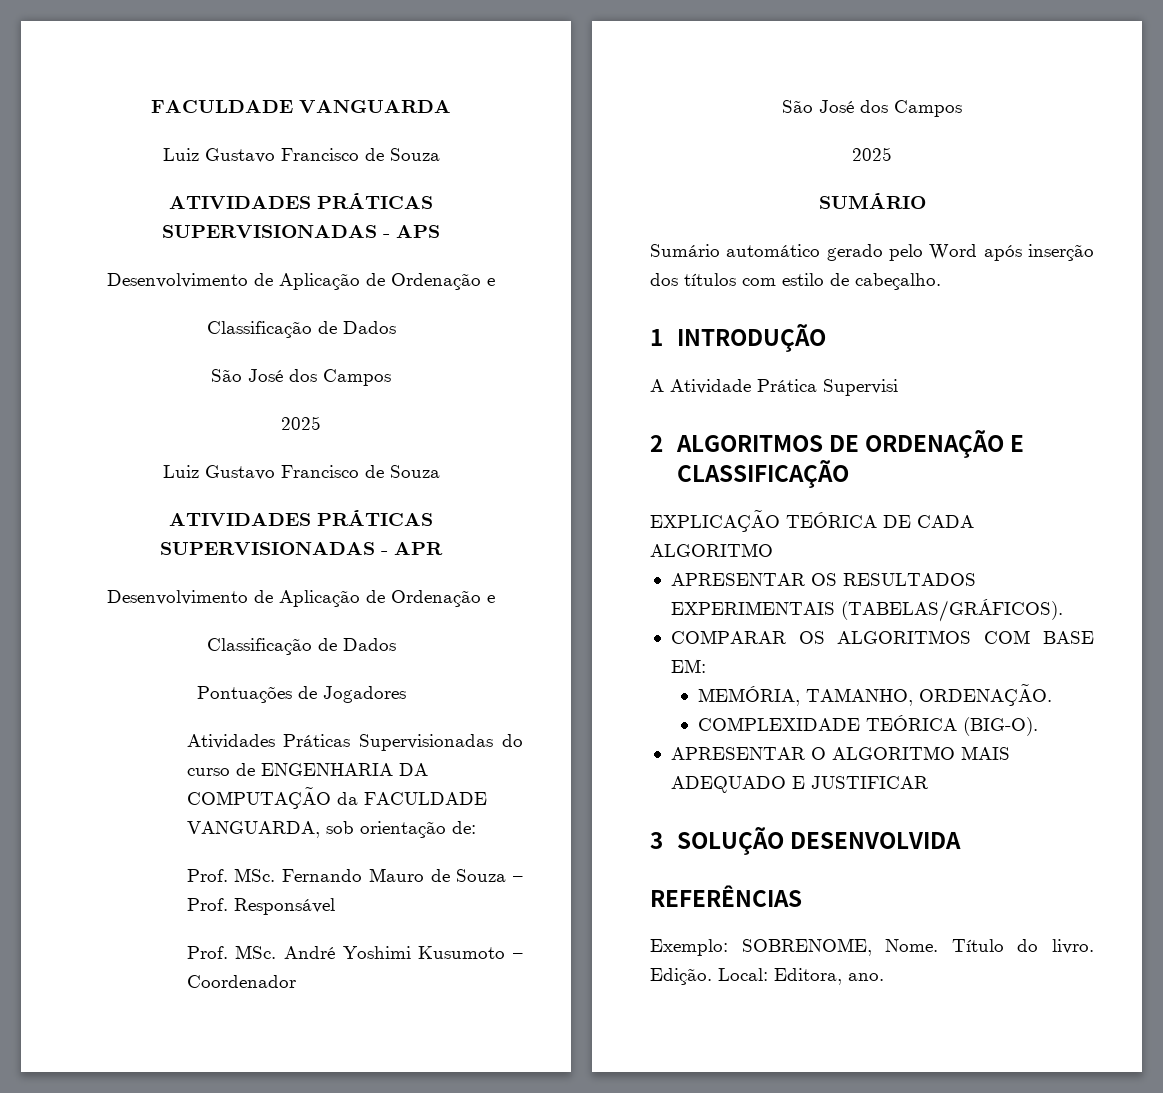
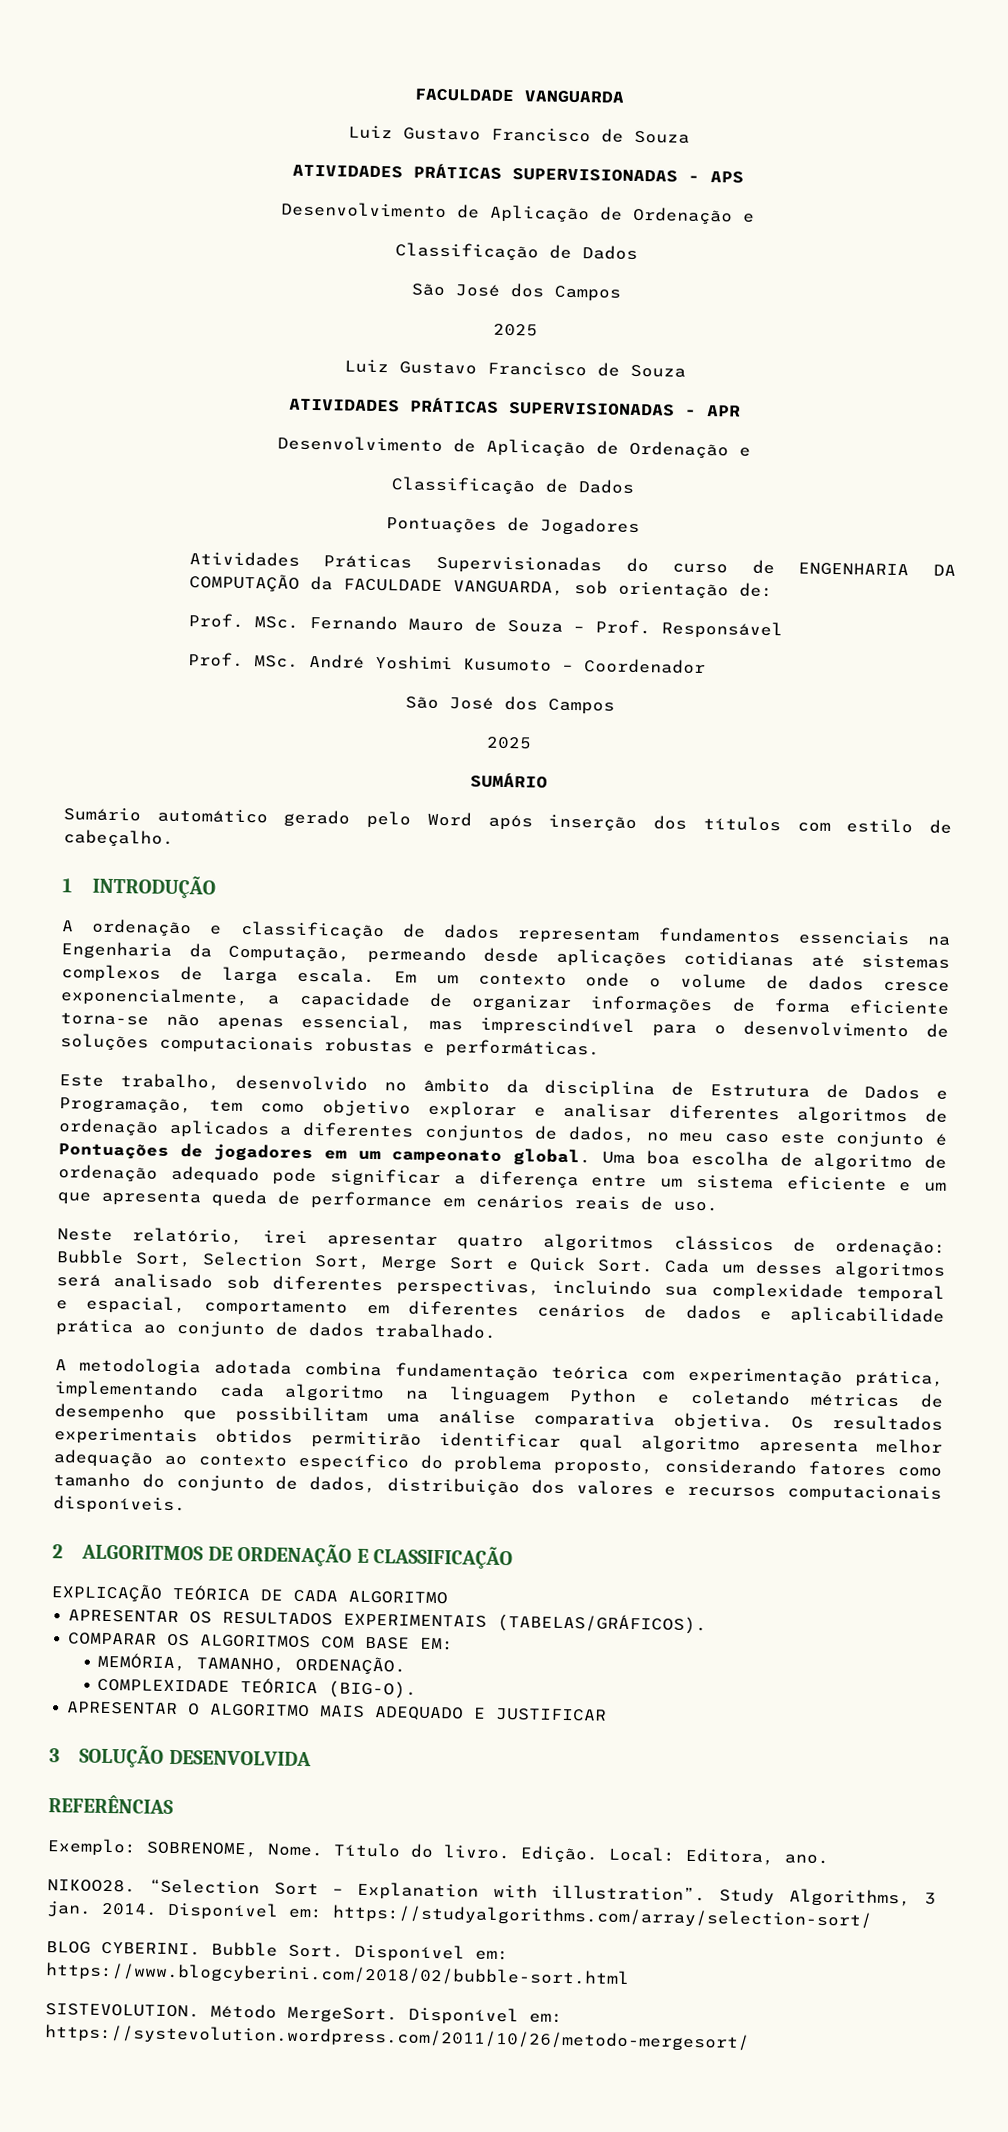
[670,379,898,396] Atividade Prática Supervisi -> [91,918,951,946] [61,941,950,969] [61,964,950,992] [60,987,950,1015] [60,1012,949,1038] [60,1033,600,1059] [59,1073,949,1100] [59,1097,948,1126] [58,1118,948,1149] [58,1143,947,1172] [58,1164,948,1192] [57,1189,718,1212] [57,1227,946,1257] [56,1249,947,1280] [56,1273,945,1303] [56,1295,945,1326] [55,1319,497,1339] [55,1357,944,1388] [54,1380,944,1408] [54,1403,943,1432] [54,1427,944,1456] [53,1449,943,1477] [53,1472,942,1503] [53,1495,186,1515] ordenação e classificação de dados representam fundamentos essenciais na Engenharia da Computação, permeando desde aplicações cotidianas até sistemas complexos de larga escala. Em um contexto onde o volume de dados cresce exponencialmente, a capacidade de organizar informações de forma eficiente torna-se não apenas essencial, mas imprescindível para o desenvolvimento de soluções computacionais robustas e performáticas. // Este trabalho, desenvolvido no âmbito da disciplina de Estrutura de Dados e Programação, tem como objetivo explorar e analisar diferentes algoritmos de ordenação aplicados a diferentes conjuntos de dados, no meu caso este conjunto é Pontuações de jogadores em um campeonato global. Uma boa escolha de algoritmo de ordenação adequado pode significar a diferença entre um sistema eficiente e um que apresenta queda de performance em cenários reais de uso. // Neste relatório, irei apresentar quatro algoritmos clássicos de ordenação: Bubble Sort, Selection Sort, Merge Sort e Quick Sort. Cada um desses algoritmos será analisado sob diferentes perspectivas, incluindo sua complexidade temporal e espacial, comportamento em diferentes cenários de dados e aplicabilidade prática ao conjunto de dados trabalhado. // A metodologia adotada combina fundamentação teórica com experimentação prática, implementando cada algoritmo na linguagem Python e coletando métricas de desempenho que possibilitam uma análise comparativa objetiva. Os resultados experimentais obtidos permitirão identificar qual algoritmo apresenta melhor adequação ao contexto específico do problema proposto, considerando fatores como tamanho do conjunto de dados, distribuição dos valores e recursos computacionais disponíveis.
(884, 977) none -> [47,1878,936,1908] [46,1901,873,1930] [46,1941,509,1963] [45,1962,630,1989] [45,2003,563,2026] [44,2024,750,2052] // NIKOO28. “Selection Sort – Explanation with illustration”. Study Algorithms, 3 jan. 2014. Disponível em: https://studyalgorithms.com/array/selection-sort/ // BLOG CYBERINI. Bubble Sort. Disponível em: https://www.blogcyberini.com/2018/02/bubble-sort.html // SISTEVOLUTION. Método MergeSort. Disponível em: https://systevolution.wordpress.com/2011/10/26/metodo-mergesort/

